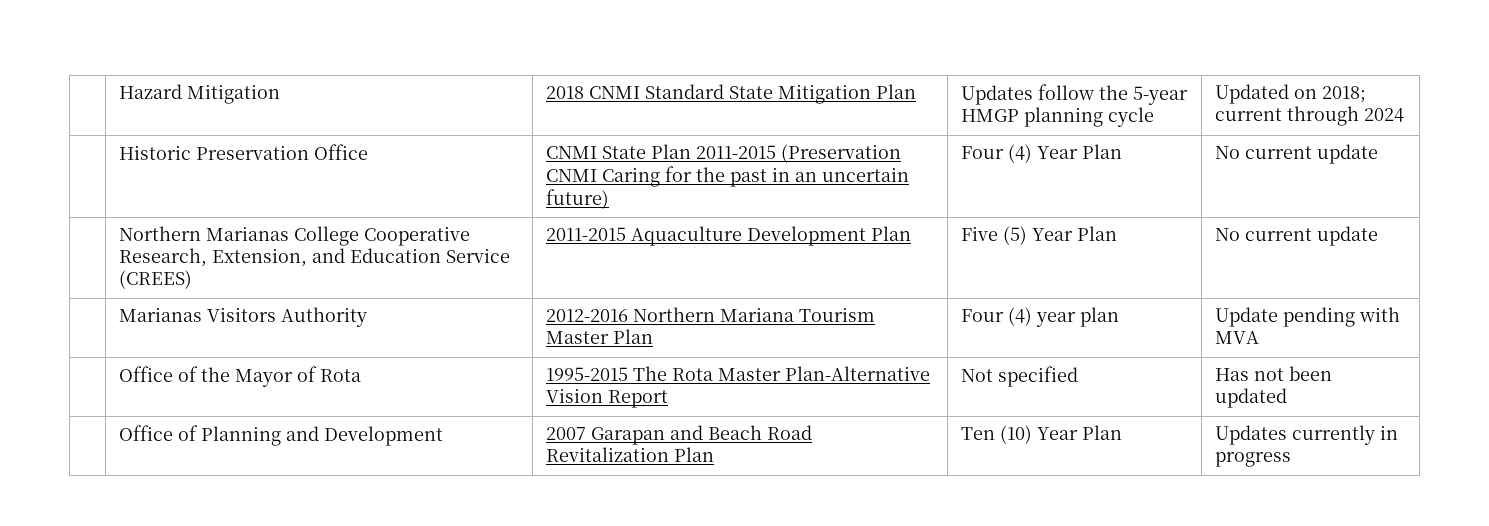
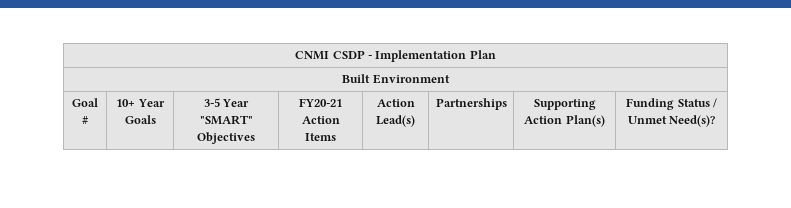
[118,84,280,104] [545,84,916,104] [960,84,1188,105] [960,107,1154,127] [1214,84,1366,104] [1214,106,1404,126] [118,144,368,160] [545,144,901,163] [545,166,909,187] [545,189,609,209] [960,144,1122,163] [1214,144,1378,164] [118,226,470,246] [118,248,510,267] [118,270,192,289] [545,226,911,246] [960,226,1117,245] [1214,226,1378,246] [118,307,367,327] [545,307,875,322] [545,329,653,344] [960,307,1119,327] [1214,307,1400,327] [1214,331,1259,344] [118,366,361,387] [545,366,930,381] [545,388,668,408] [960,366,1078,387] [1214,366,1332,381] [1214,388,1287,408] [118,425,443,446] [545,425,812,445] [545,447,714,462] [960,425,1122,444] [1214,425,1398,445] [1214,452,1291,467] | Hazard Mitigation | 2018 CNMI Standard State Mitigation Plan | Updates follow the 5-year HMGP planning cycle | Updated on 2018; current through 2024 // | Historic Preservation Office | CNMI State Plan 2011-2015 (Preservation CNMI Caring for the past in an uncertain future) | Four (4) Year Plan | No current update // | Northern Marianas College Cooperative Research, Extension, and Education Service (CREES) | 2011-2015 Aquaculture Development Plan | Five (5) Year Plan | No current update // | Marianas Visitors Authority | 2012-2016 Northern Mariana Tourism Master Plan | Four (4) year plan | Update pending with MVA // | Office of the Mayor of Rota | 1995-2015 The Rota Master Plan-Alternative Vision Report | Not specified | Has not been updated // | Office of Planning and Development | 2007 Garapan and Beach Road Revitalization Plan | Ten (10) Year Plan | Updates currently in progress -> [295,50,496,62] [342,74,450,84] [72,98,98,107] [82,116,89,124] [116,99,165,107] [124,115,156,124] [203,98,250,107] [199,115,253,125] [197,132,255,144] [299,98,342,107] [301,116,340,124] [305,133,336,141] [376,99,415,107] [376,115,415,127] [435,98,507,110] [533,99,596,110] [524,115,605,127] [626,98,717,110] [627,115,716,127] CNMI CSDP - Implementation Plan // Built Environment // Goal # | 10+ Year Goals | 3-5 Year "SMART" Objectives | FY20-21 Action Items | Action Lead(s) | Partnerships | Supporting Action Plan(s) | Funding Status / Unmet Need(s)?

